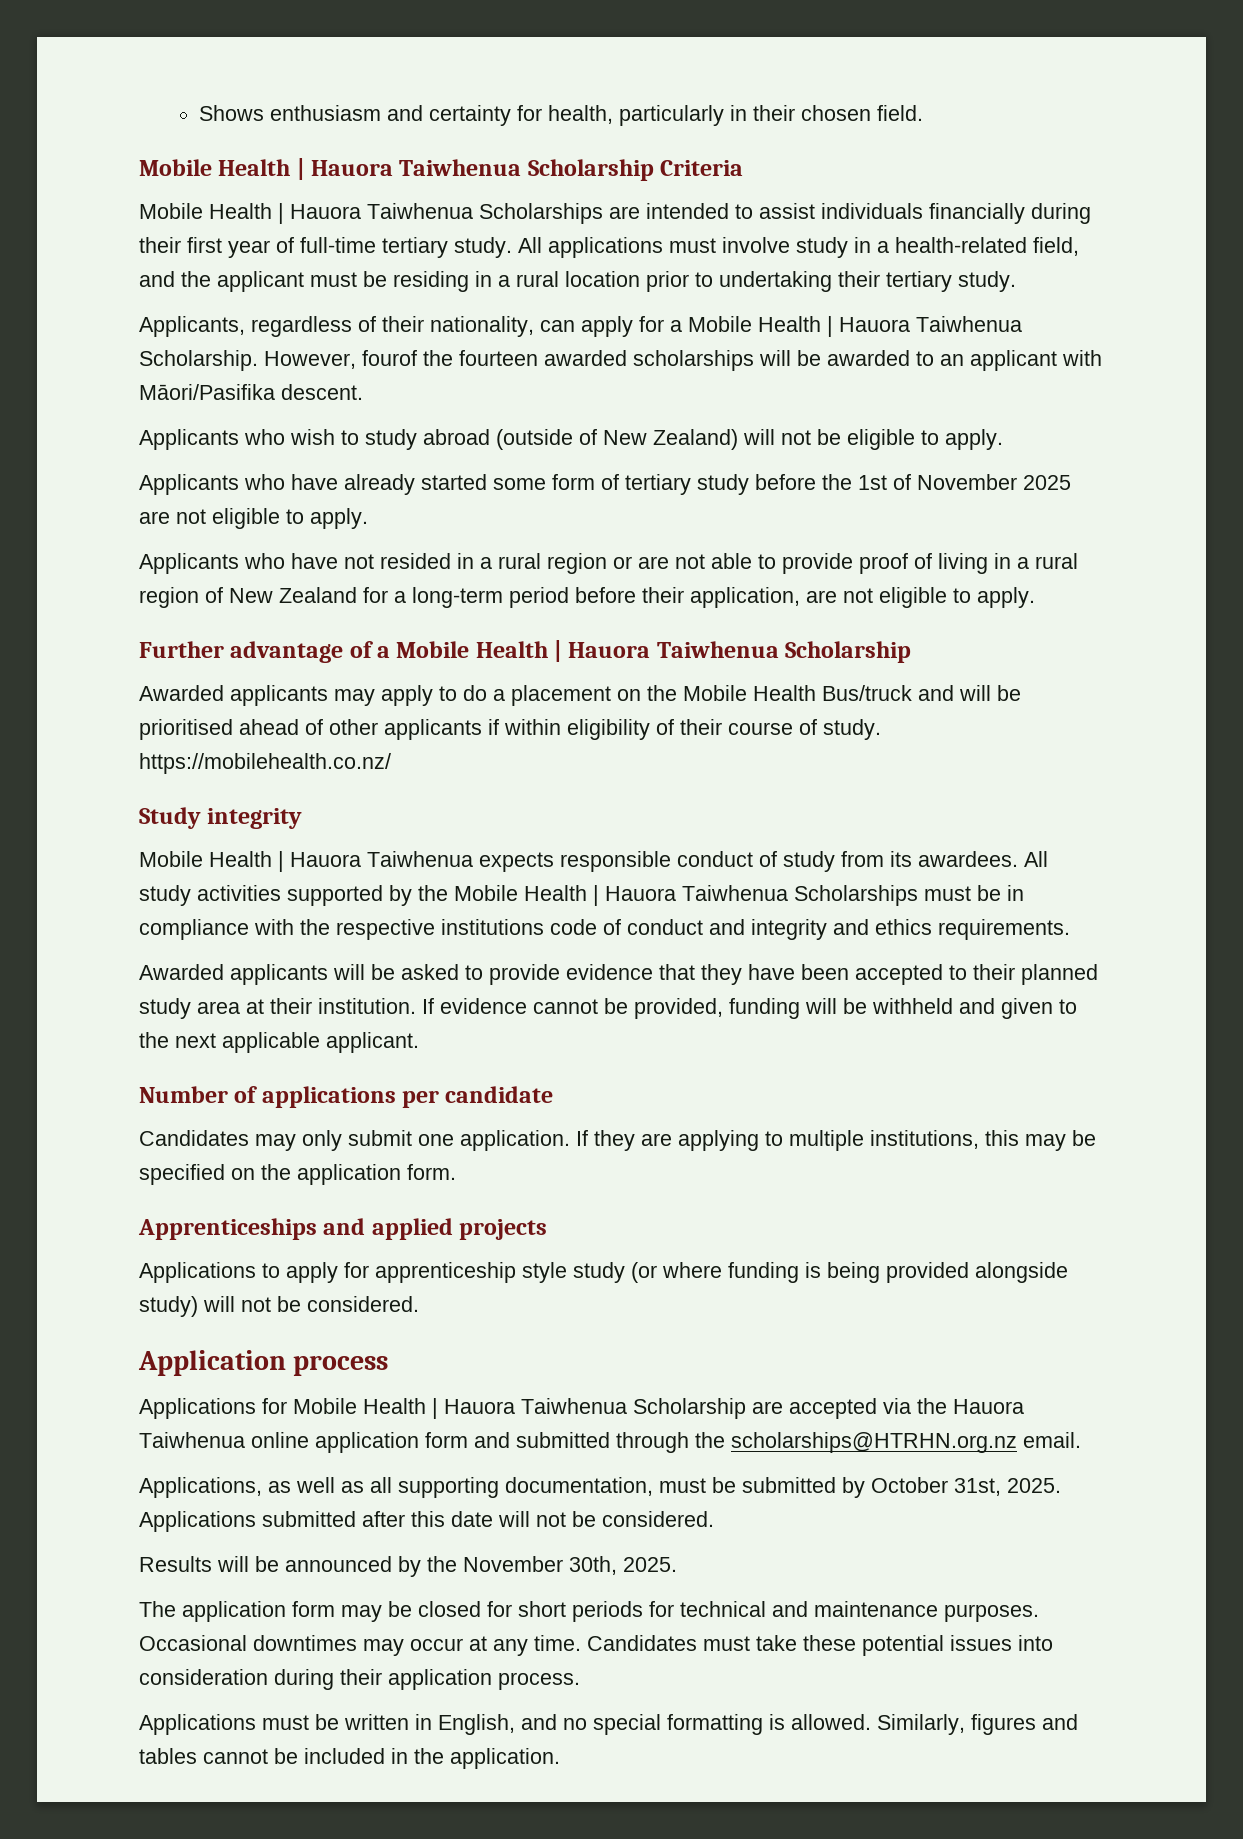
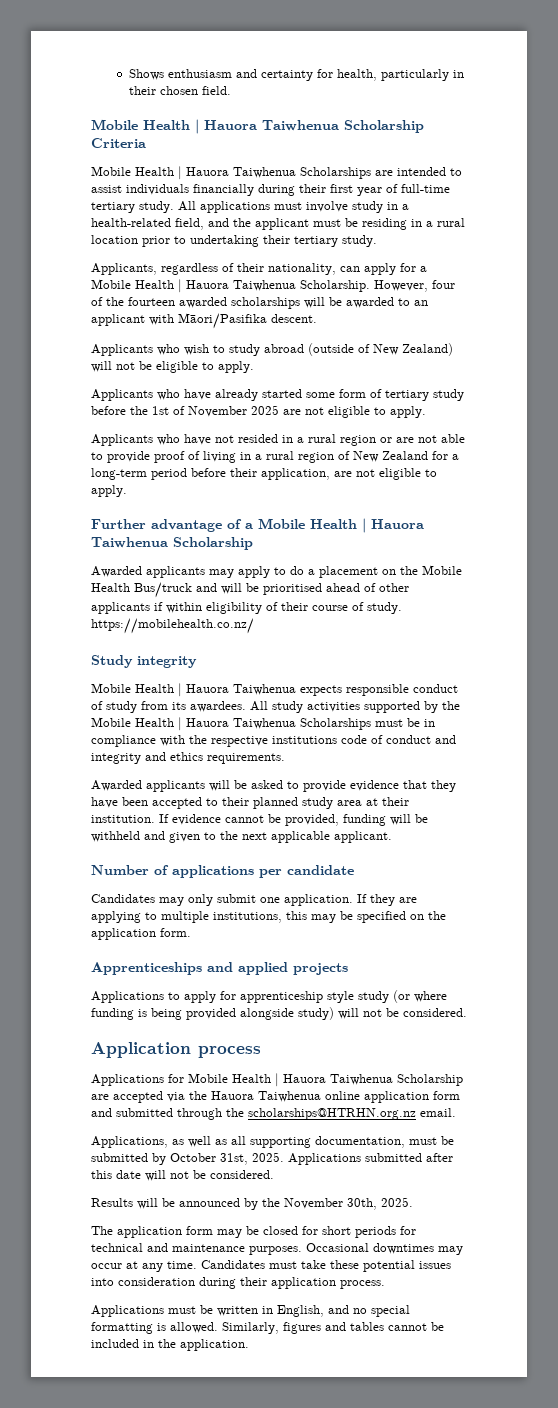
[362,350,417,366] fourof -> [432,280,455,289] [91,297,103,306] four of

